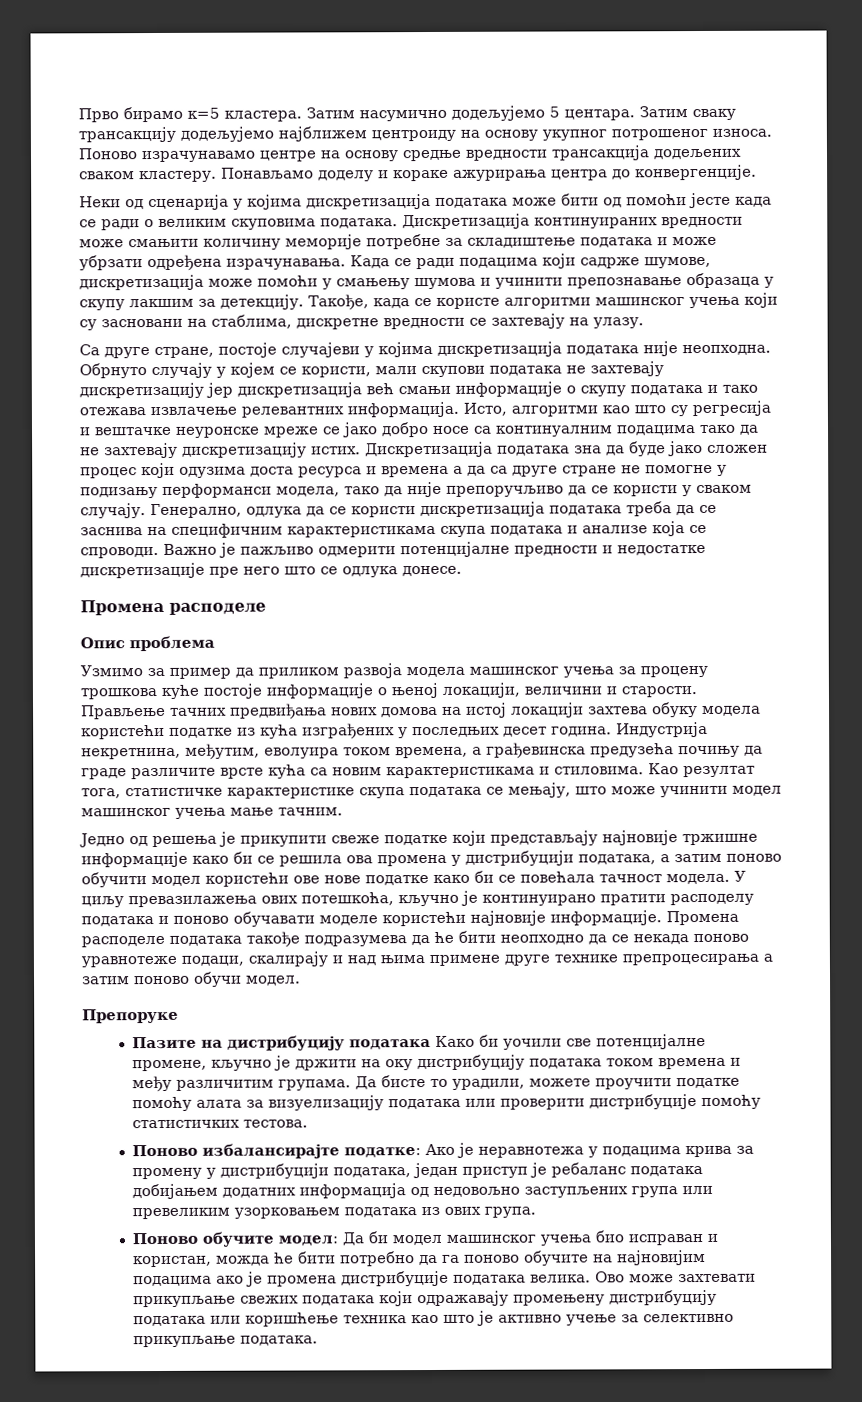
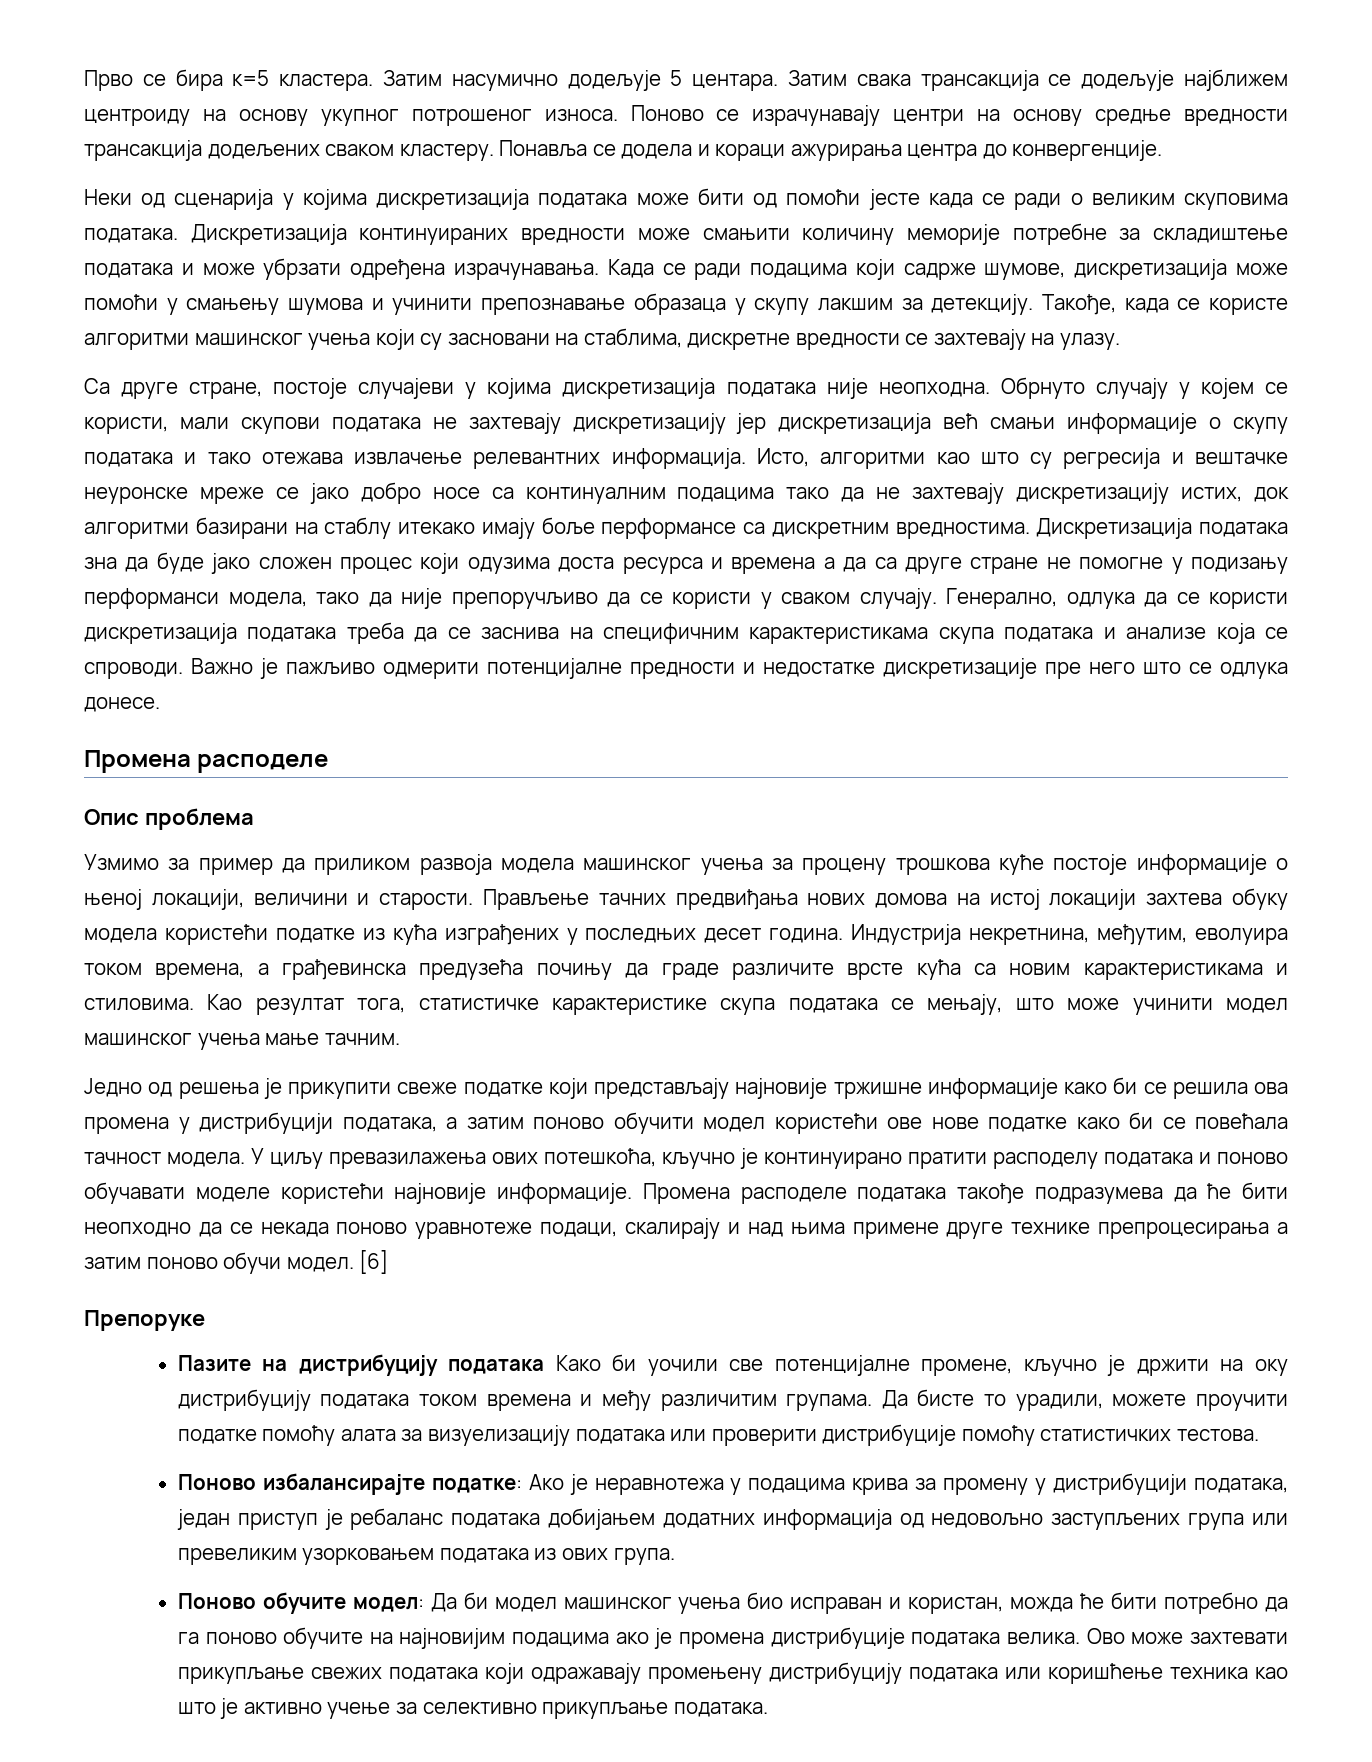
[123,106,183,123] бирамо -> [142,69,223,91] се бира
[451,105,545,121] додељујемо -> [567,70,661,91] додељује
[692,108,736,121] [78,126,274,143] сваку трансакцију додељујемо -> [856,70,1175,91] свака трансакција се додељује
[141,150,317,163] израчунавамо центре -> [716,105,965,126] се израчунавају центри
[221,167,449,182] Понављамо доделу и кораке -> [499,140,786,161] Понавља се додела и кораци
[311,446,361,455] истих. -> [1181,487,1290,502] [84,517,1030,539] истих, док алгоритми базирани на стаблу итекако имају боље перформансе са дискретним вредностима.
(301, 980) none -> [359,1250,389,1274] [6]

